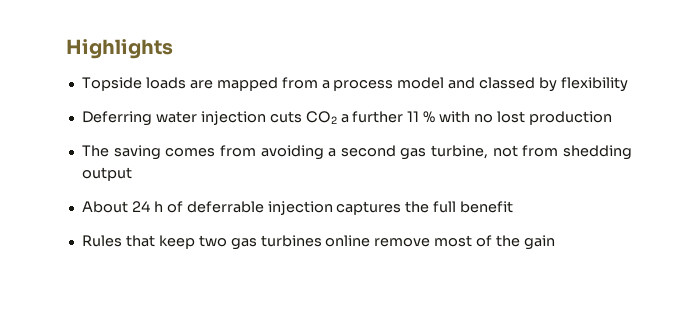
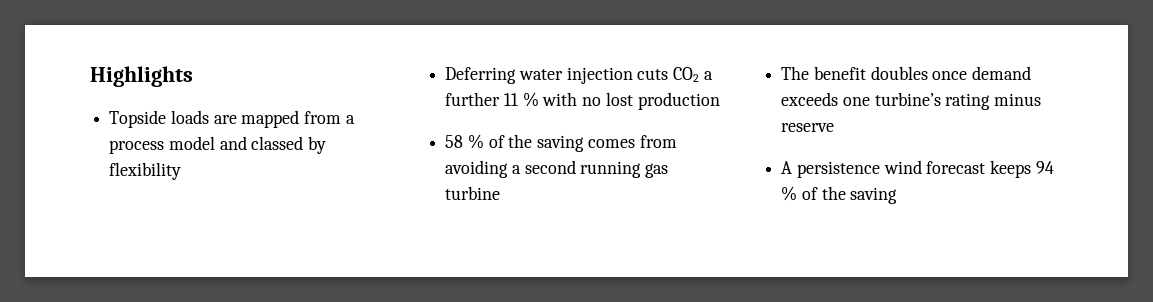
[81,145,109,157] The -> [445,134,533,149] 58 % of the
[400,145,632,160] [81,167,132,181] [81,201,514,215] [81,235,556,250] gas turbine, not from shedding output // About 24 h of deferrable injection captures the full benefit // Rules that keep two gas turbines online remove most of the gain -> [580,161,669,178] [445,186,501,200] [781,66,1032,80] [781,92,1042,110] [781,123,835,132] [781,160,1054,178] [781,186,898,204] running gas turbine // The benefit doubles once demand exceeds one turbine’s rating minus reserve // A persistence wind forecast keeps 94 % of the saving

